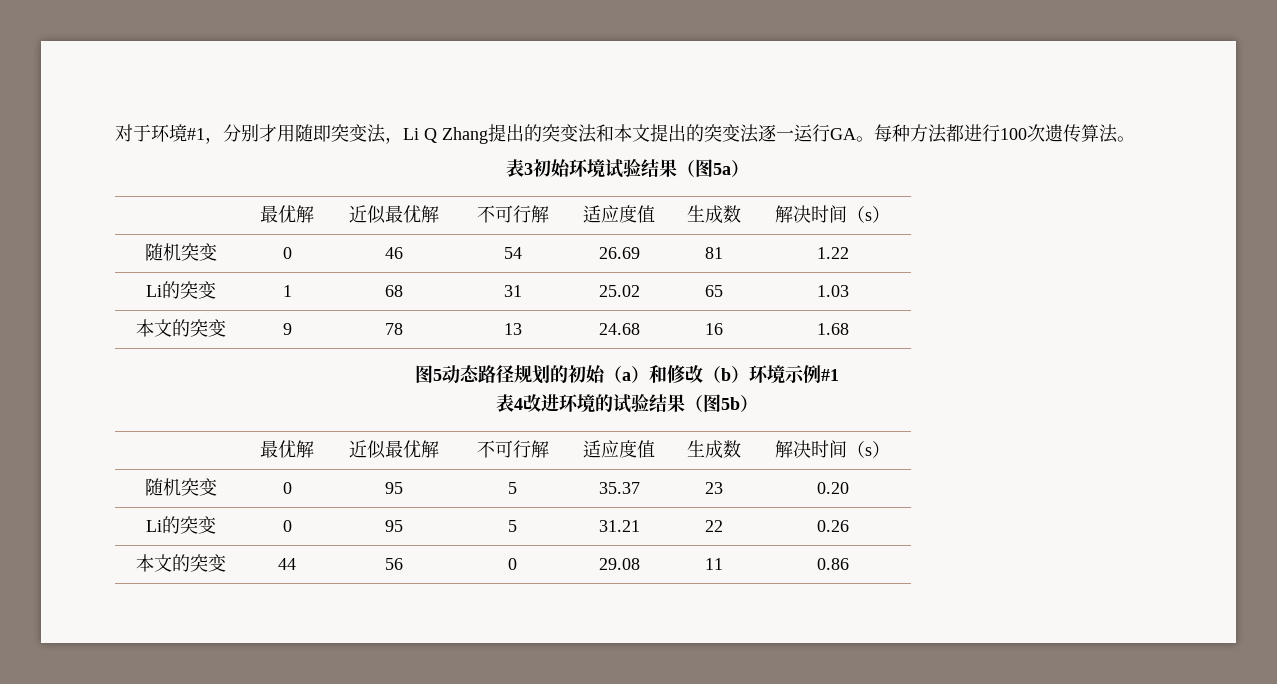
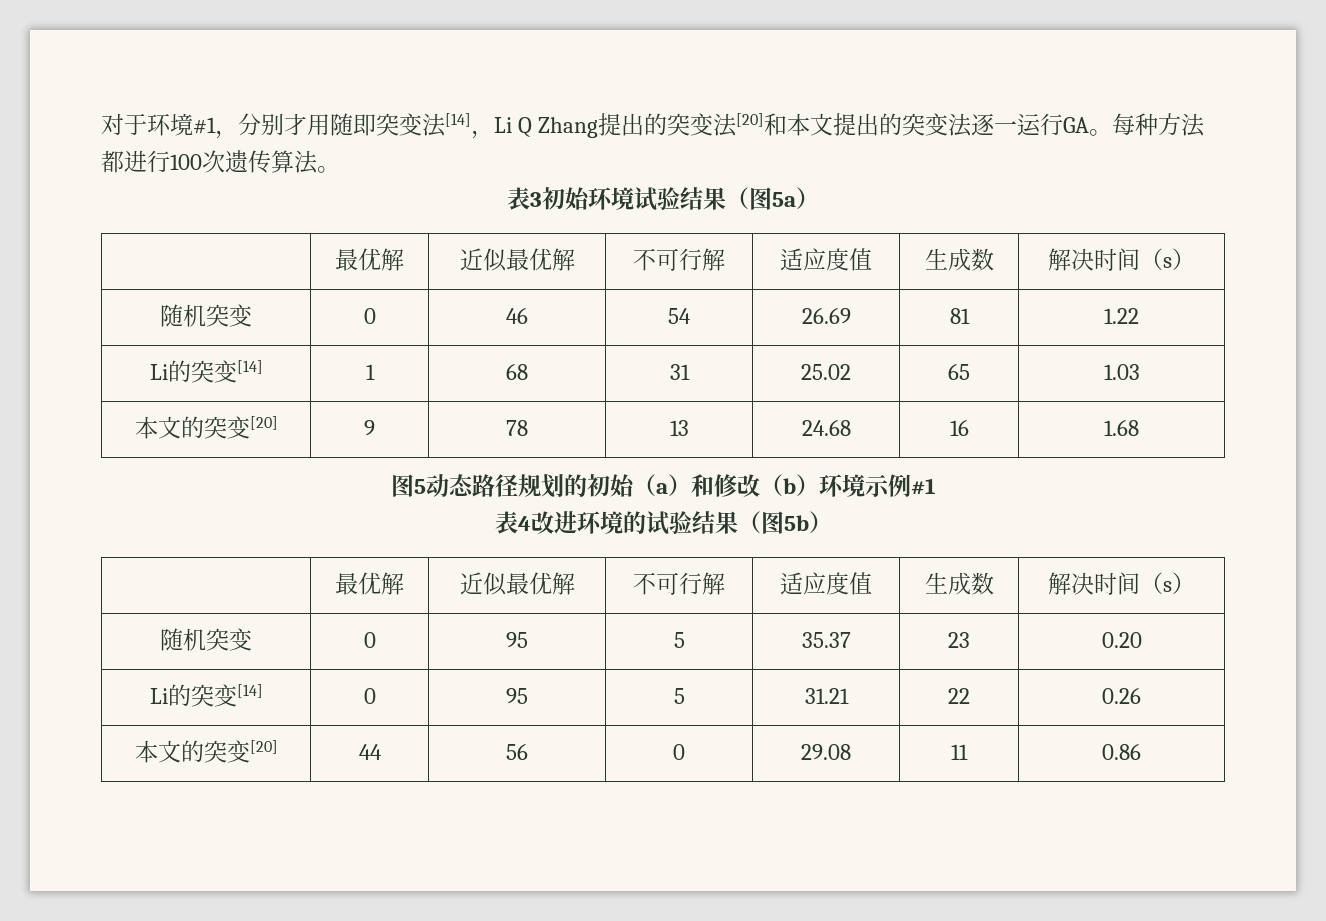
(386, 133) none -> [445,113,471,127] [14]
(597, 133) none -> [736,113,765,127] [20]
(216, 290) none -> [236,360,263,374] [14]
(226, 328) none -> [249,416,278,430] [20]
(216, 525) none -> [236,684,263,698] [14]
(226, 563) none -> [249,740,278,754] [20]

